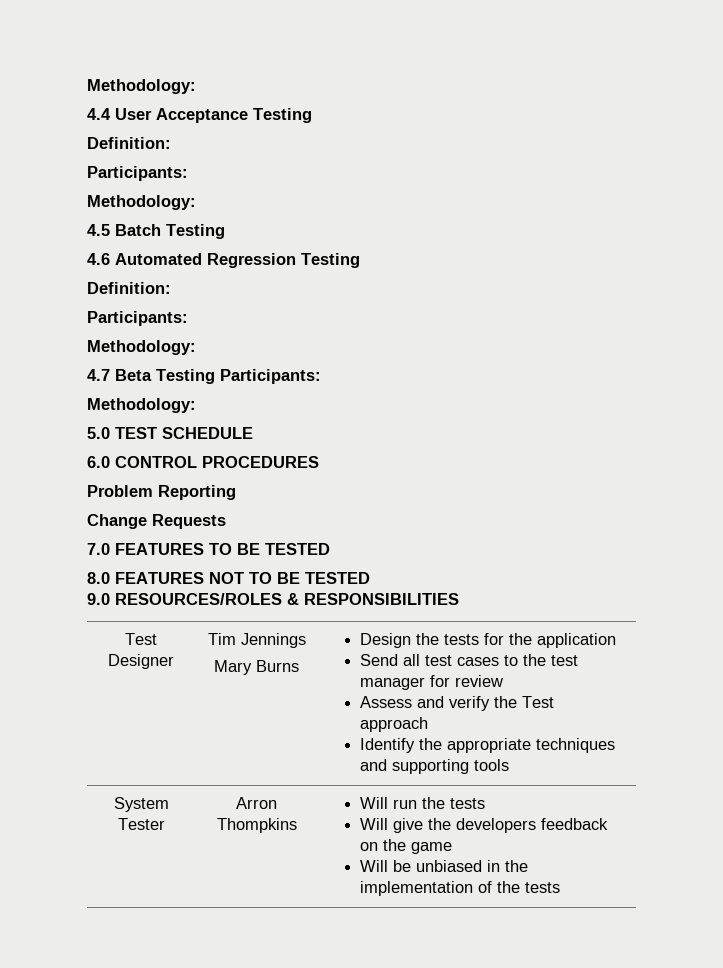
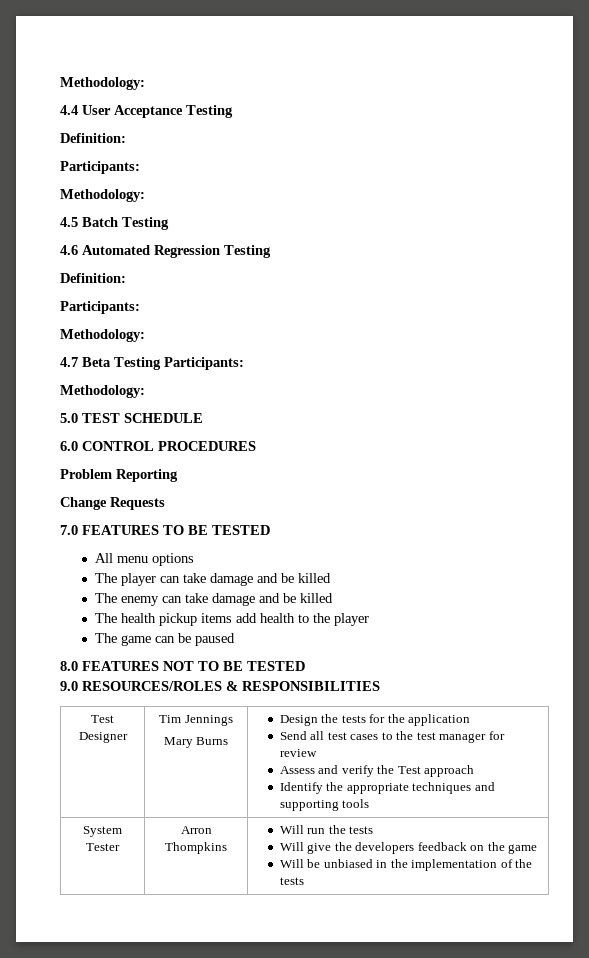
(330, 549) none -> [95,553,195,566] [95,573,332,586] [95,593,334,606] [95,613,370,626] [95,633,236,646] // All menu options // The player can take damage and be killed // The enemy can take damage and be killed // The health pickup items add health to the player // The game can be paused

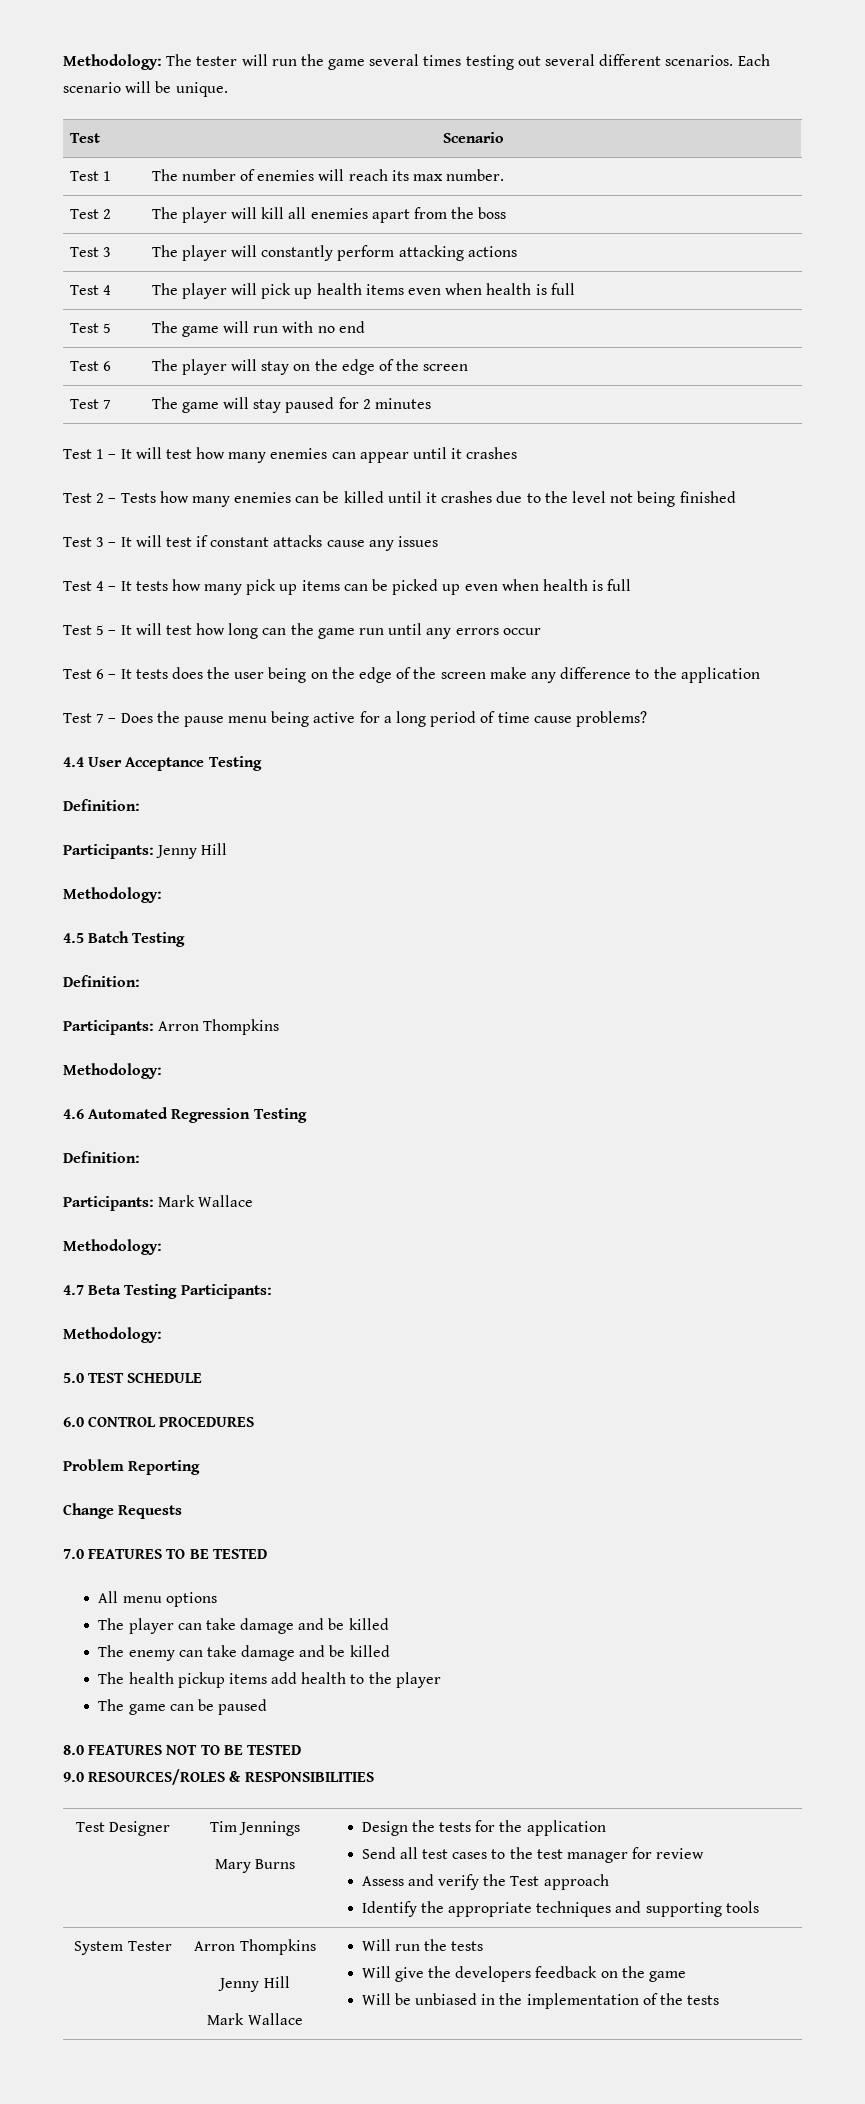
[60,77,145,90] Methodology: -> [63,54,770,70] [63,81,228,97] [69,133,100,143] [443,132,504,143] [69,171,111,181] [151,169,505,181] [69,209,111,219] [151,207,507,223] [69,247,111,257] [151,245,517,261] [69,285,111,295] [151,283,575,299] [69,323,111,333] [151,321,365,337] [69,361,111,371] [151,359,469,375] [69,399,111,409] [151,397,431,413] [63,447,518,463] [63,491,736,507] [63,535,439,551] [63,579,632,595] [63,623,541,639] [63,667,760,683] [63,711,647,727] Methodology: The tester will run the game several times testing out several different scenarios. Each scenario will be unique. // Test | Scenario // Test 1 | The number of enemies will reach its max number. // Test 2 | The player will kill all enemies apart from the boss // Test 3 | The player will constantly perform attacking actions // Test 4 | The player will pick up health items even when health is full // Test 5 | The game will run with no end // Test 6 | The player will stay on the edge of the screen // Test 7 | The game will stay paused for 2 minutes // Test 1 – It will test how many enemies can appear until it crashes // Test 2 – Tests how many enemies can be killed until it crashes due to the level not being finished // Test 3 – It will test if constant attacks cause any issues // Test 4 – It tests how many pick up items can be picked up even when health is full // Test 5 – It will test how long can the game run until any errors occur // Test 6 – It tests does the user being on the edge of the screen make any difference to the application // Test 7 – Does the pause menu being active for a long period of time cause problems?
(140, 167) none -> [156,843,228,859] Jenny Hill
(169, 223) none -> [63,975,140,987] [63,1019,280,1035] [63,1063,162,1079] // Definition: // Participants: Arron Thompkins // Methodology:
(140, 307) none -> [158,1195,254,1207] Mark Wallace
(227, 848) none -> [218,1976,290,1992] [207,2013,303,2025] // Jenny Hill // Mark Wallace

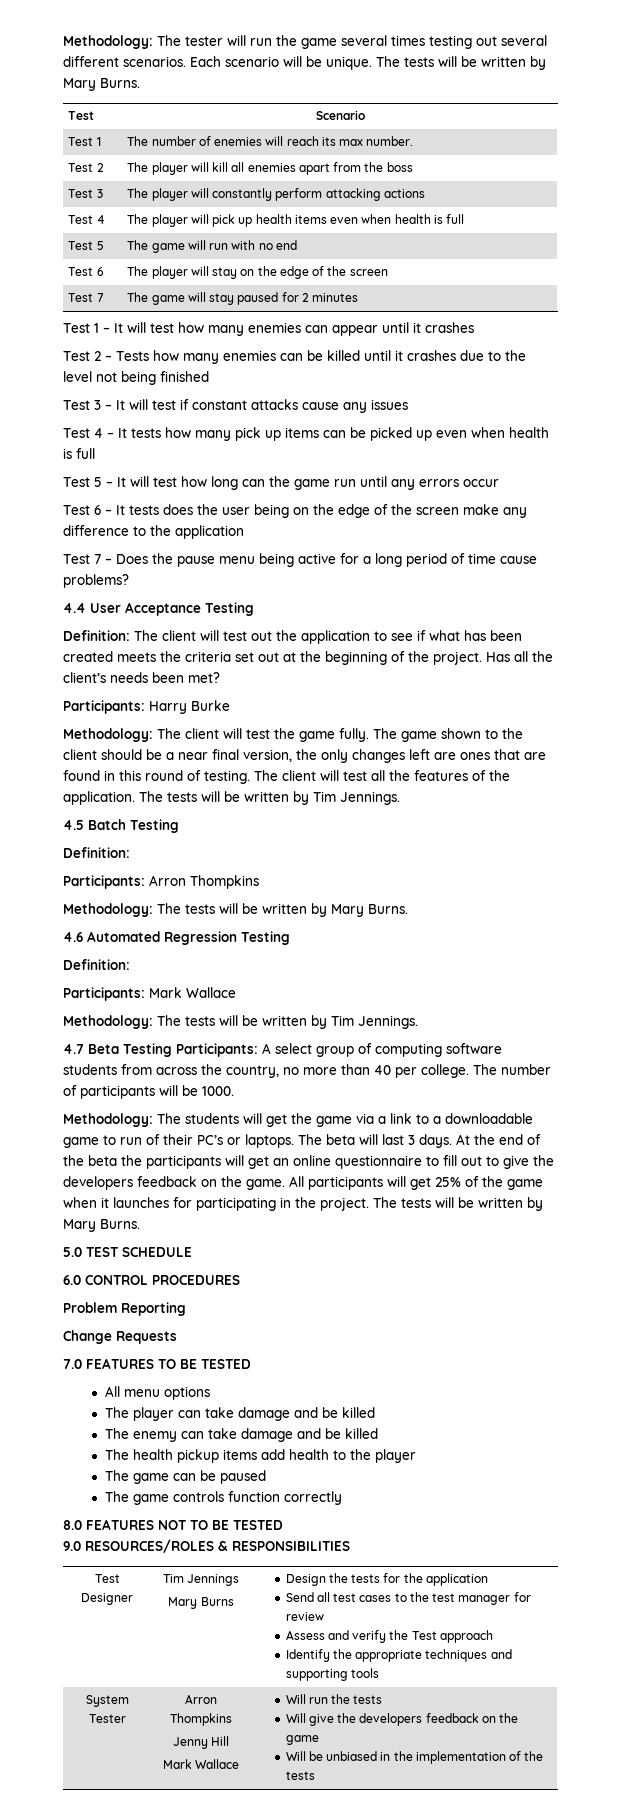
(228, 89) none -> [376,56,546,70] [63,78,140,91] The tests will be written by Mary Burns.
[63,843,228,859] [63,887,162,903] // Participants: Jenny Hill // Methodology: -> [134,630,522,644] [63,651,553,665] [63,672,220,683] [63,700,230,714] [63,728,523,742] [63,749,546,763] [63,770,510,784] [63,791,400,805] The client will test out the application to see if what has been created meets the criteria set out at the beginning of the project. Has all the client’s needs been met? // Participants: Harry Burke // Methodology: The client will test the game fully. The game shown to the client should be a near final version, the only changes left are ones that are found in this round of testing. The client will test all the features of the application. The tests will be written by Tim Jennings.
(162, 1071) none -> [157,903,408,917] The tests will be written by Mary Burns.
[63,1284,272,1299] [63,1327,162,1343] // 4.7 Beta Testing Participants: // Methodology: -> [157,1015,418,1029] [63,1043,502,1057] [63,1064,551,1078] [63,1085,234,1099] [63,1113,533,1127] [63,1134,541,1148] [63,1155,554,1169] [63,1176,543,1190] [63,1197,543,1211] [63,1219,140,1232] The tests will be written by Tim Jennings. // 4.7 Beta Testing Participants: A select group of computing software students from across the country, no more than 40 per college. The number of participants will be 1000. // Methodology: The students will get the game via a link to a downloadable game to run of their PC’s or laptops. The beta will last 3 days. At the end of the beta the participants will get an online questionnaire to fill out to give the developers feedback on the game. All participants will get 25% of the game when it launches for participating in the project. The tests will be written by Mary Burns.
(268, 1707) none -> [104,1491,342,1505] // The game controls function correctly

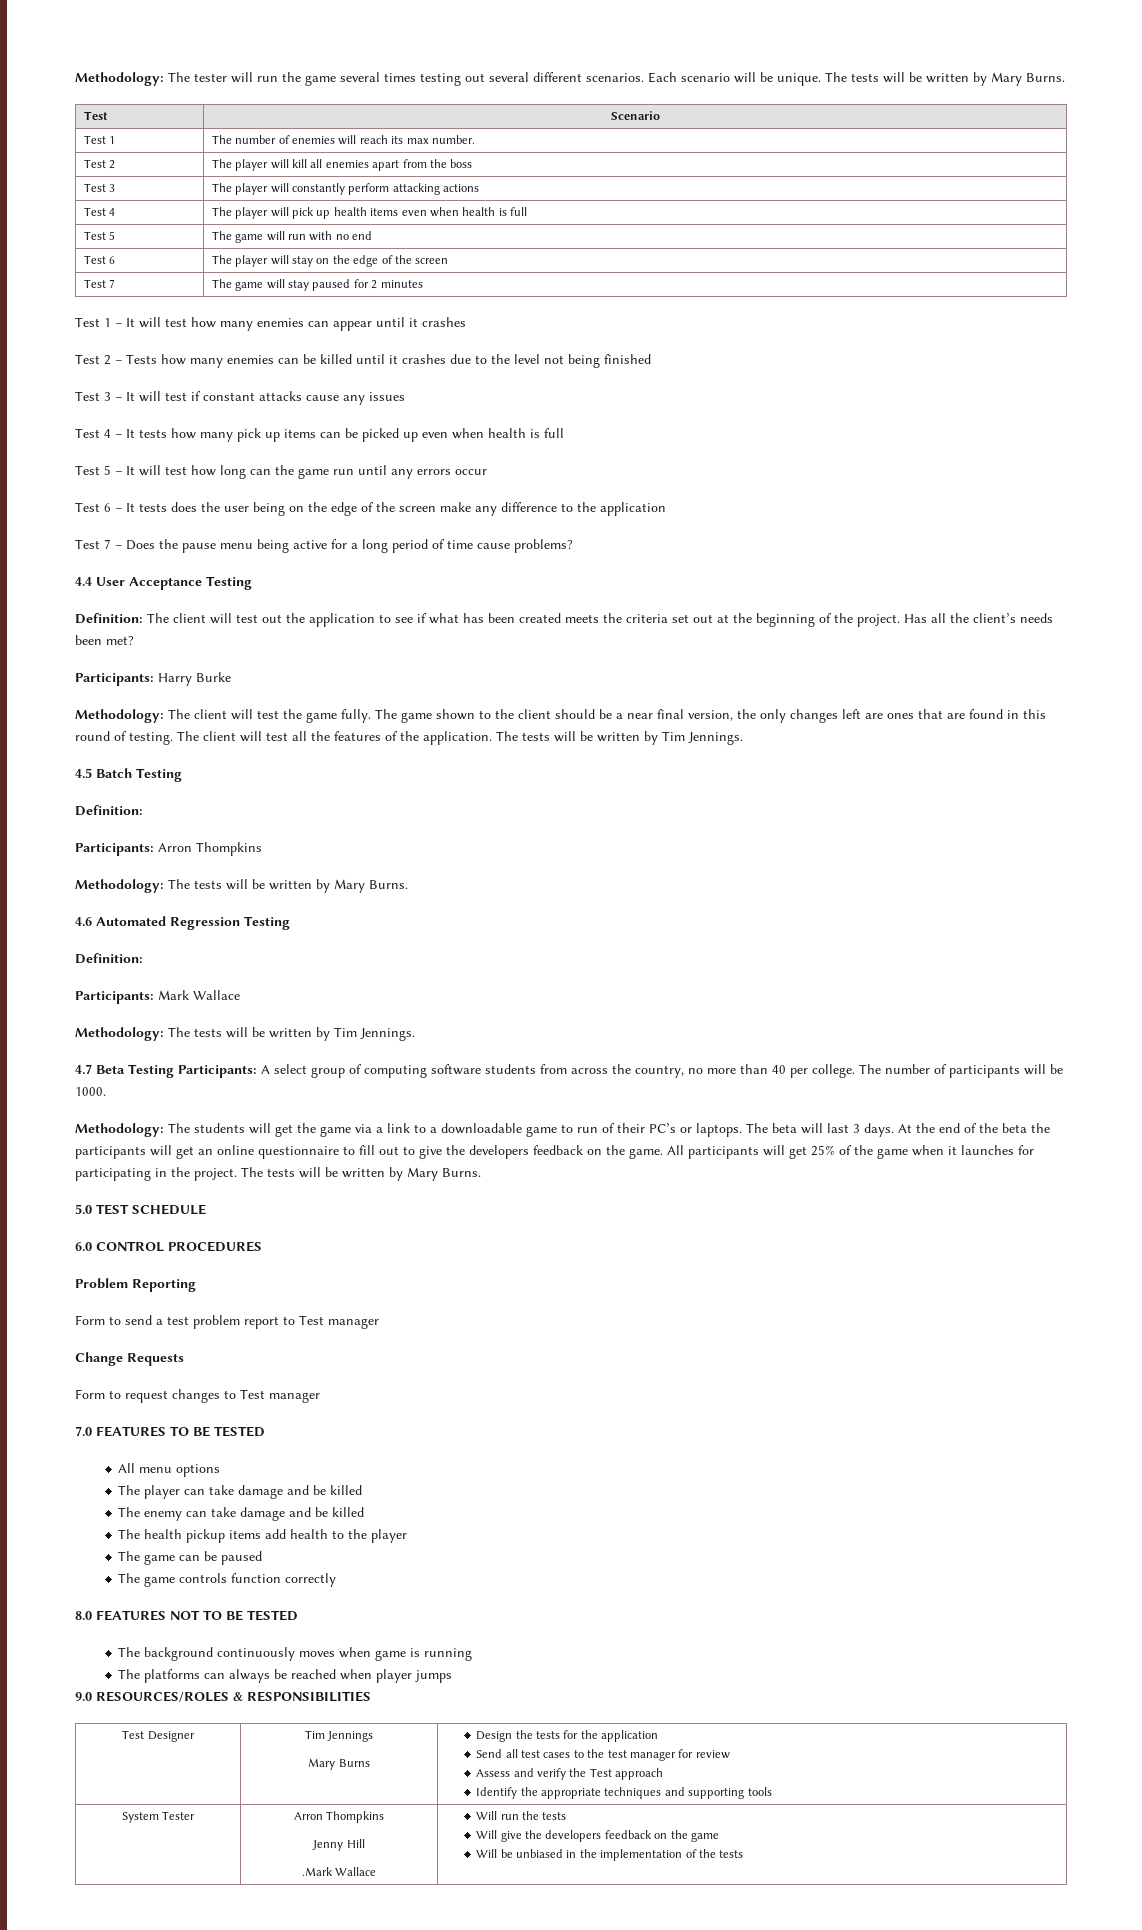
[63,1330,177,1344] Change Requests -> [75,1315,379,1329] [75,1352,184,1366] [75,1389,320,1403] Form to send a test problem report to Test manager // Change Requests // Form to request changes to Test manager
(283, 1525) none -> [118,1647,473,1661] [118,1669,453,1683] // The background continuously moves when game is running // The platforms can always be reached when player jumps
[162,1759,192,1769] Mark -> [301,1867,333,1876] .Mark

